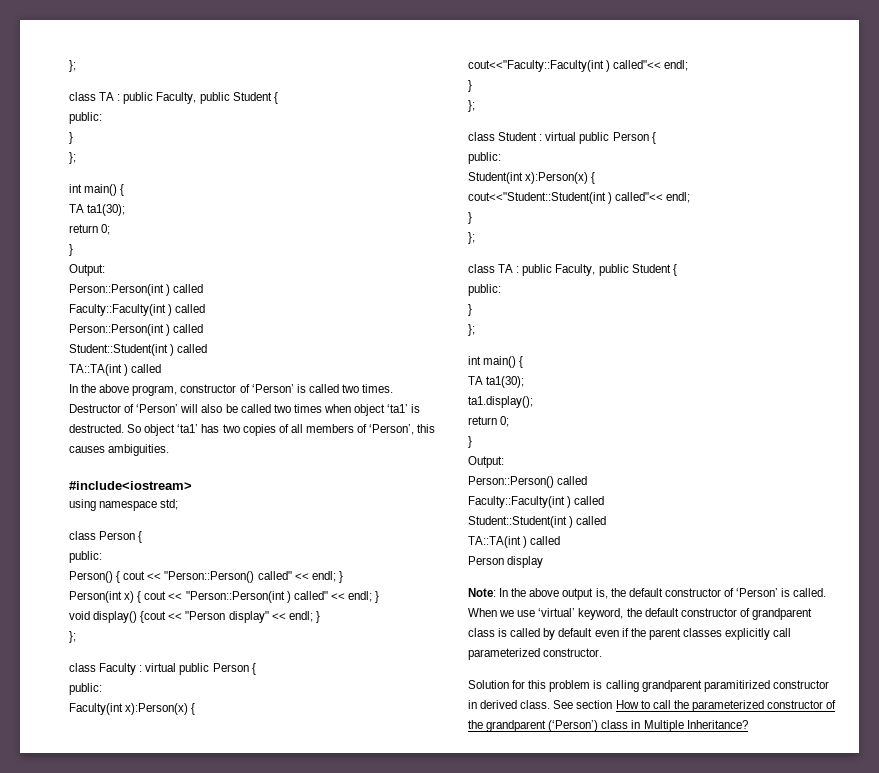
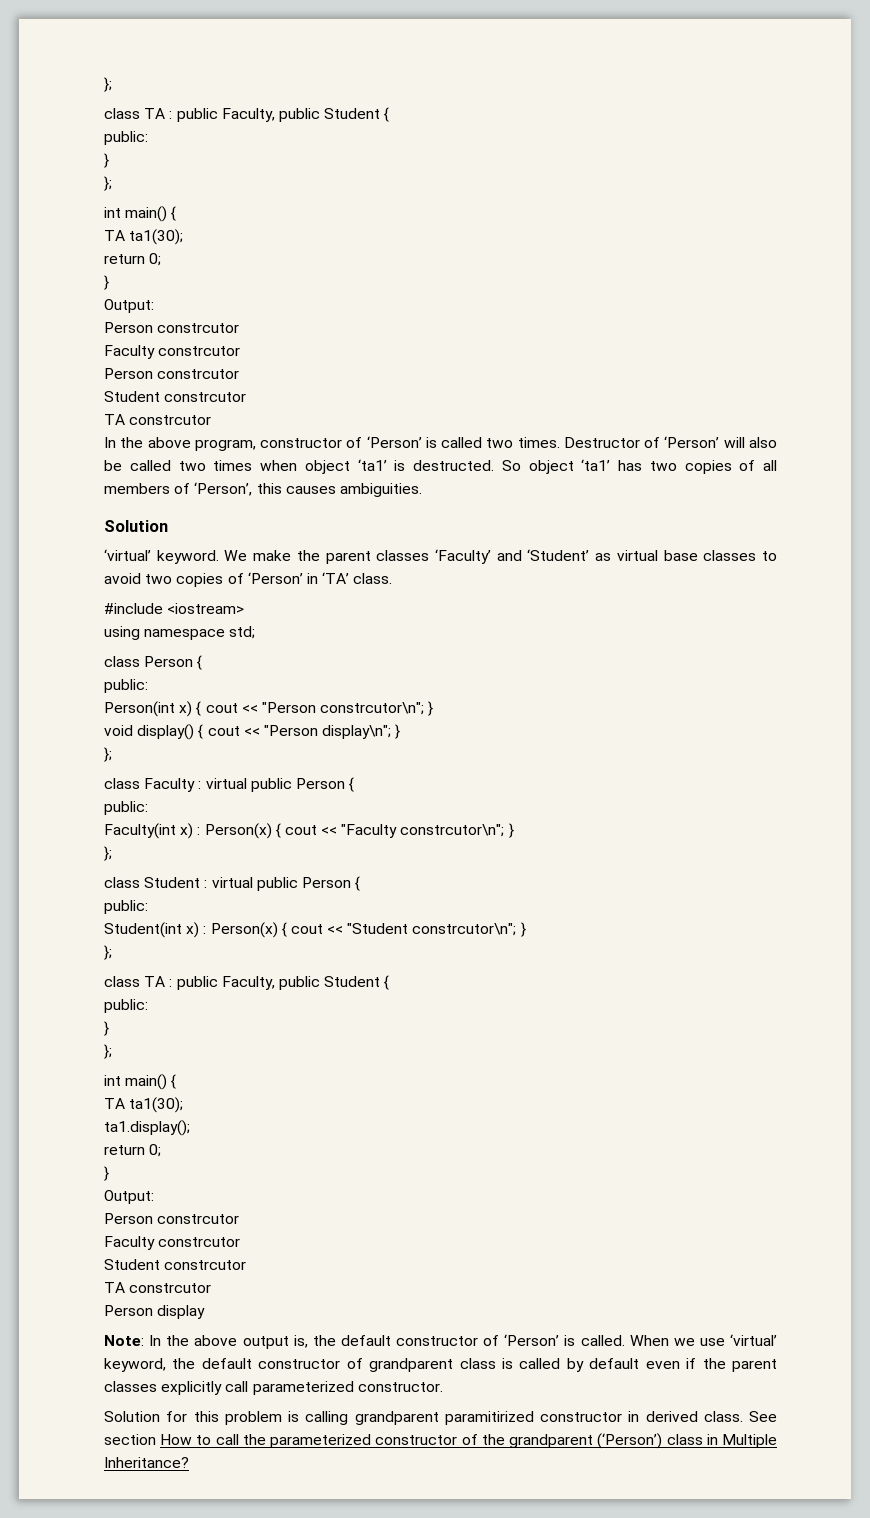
[69,284,204,296] [69,304,206,316] [69,324,204,336] [69,344,208,356] [69,364,162,376] Person::Person(int ) called // Faculty::Faculty(int ) called // Person::Person(int ) called // Student::Student(int ) called // TA::TA(int ) called -> [104,322,240,333] [104,345,241,359] [104,368,240,379] [104,391,247,402] [104,414,212,425] Person constrcutor // Faculty constrcutor // Person constrcutor // Student constrcutor // TA constrcutor
[69,481,192,490] #include<iostream> -> [104,520,168,532] [104,549,777,564] [104,572,393,587] [104,603,245,614] Solution // ‘virtual’ keyword. We make the parent classes ‘Faculty’ and ‘Student’ as virtual base classes to avoid two copies of ‘Person’ in ‘TA’ class. // #include <iostream>
[69,571,343,583] // Person() { cout << "Person::Person() called" << endl; } -> (148, 686) none
[185,591,380,603] [69,611,313,623] "Person::Person(int ) called" << endl; } // void display() {cout << "Person display" << endl; -> [261,701,434,716] [104,724,392,740] "Person constrcutor\n"; } // void display() { cout << "Person display\n";
[125,703,196,715] [468,60,689,72] x):Person(x) { // cout<<"Faculty::Faculty(int ) called"<< endl; // -> [180,823,505,839] x) : Person(x) { cout << "Faculty constrcutor\n";
[525,172,596,184] [468,192,691,204] x):Person(x) { // cout<<"Student::Student(int ) called"<< endl; // -> [186,922,517,938] x) : Person(x) { cout << "Student constrcutor\n";
[468,476,588,488] [468,496,605,508] [468,516,607,528] [468,536,561,548] Person::Person() called // Faculty::Faculty(int ) called // Student::Student(int ) called // TA::TA(int ) called -> [104,1213,240,1224] [104,1236,241,1250] [104,1259,247,1270] [104,1282,212,1293] Person constrcutor // Faculty constrcutor // Student constrcutor // TA constrcutor

